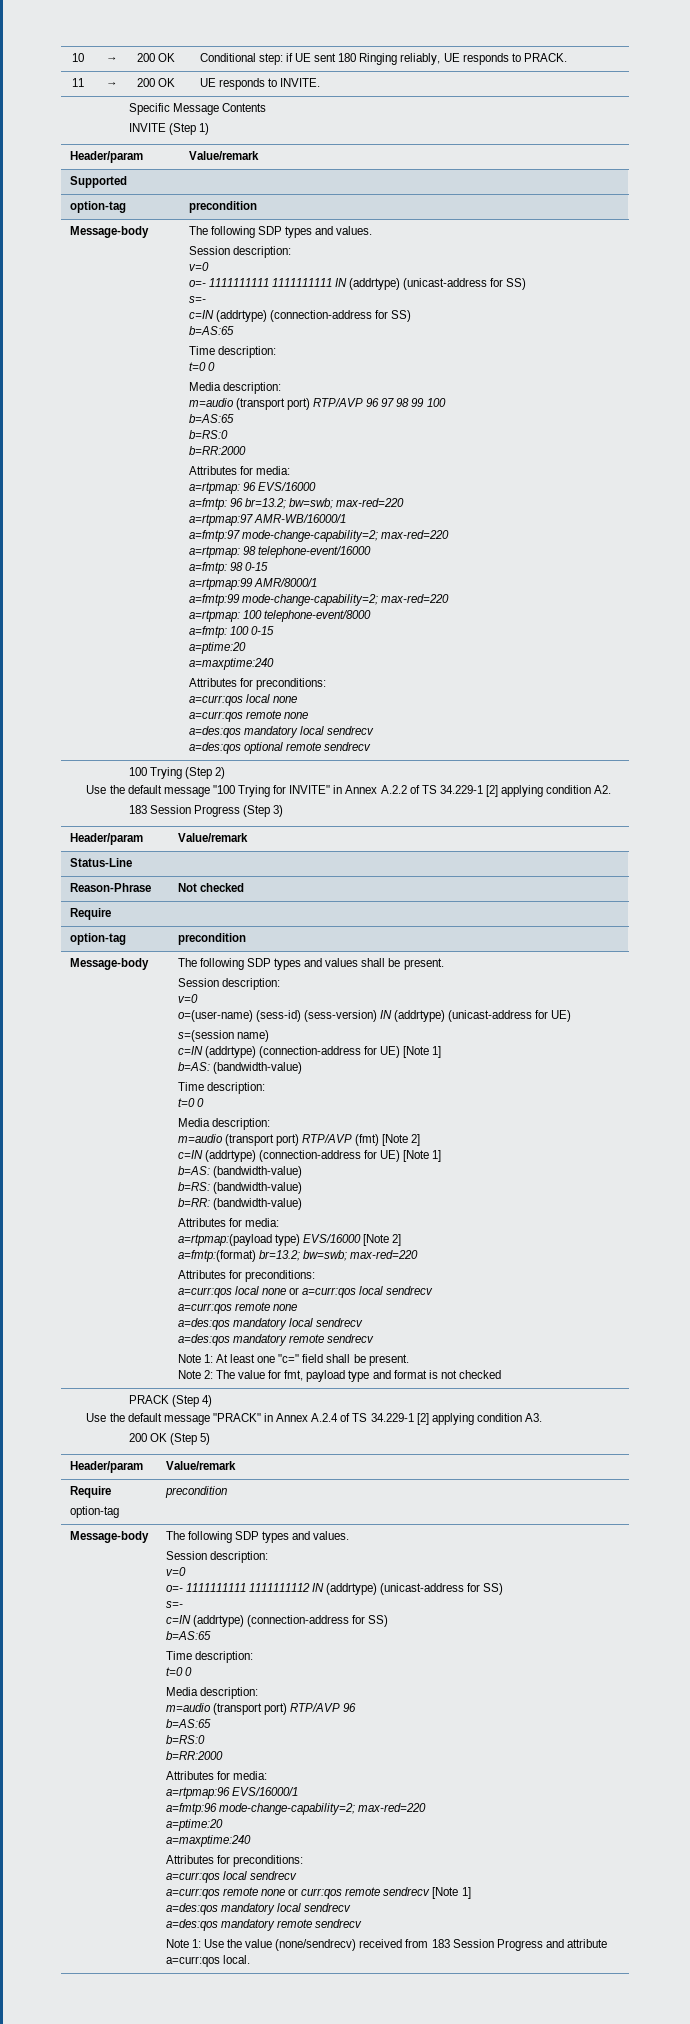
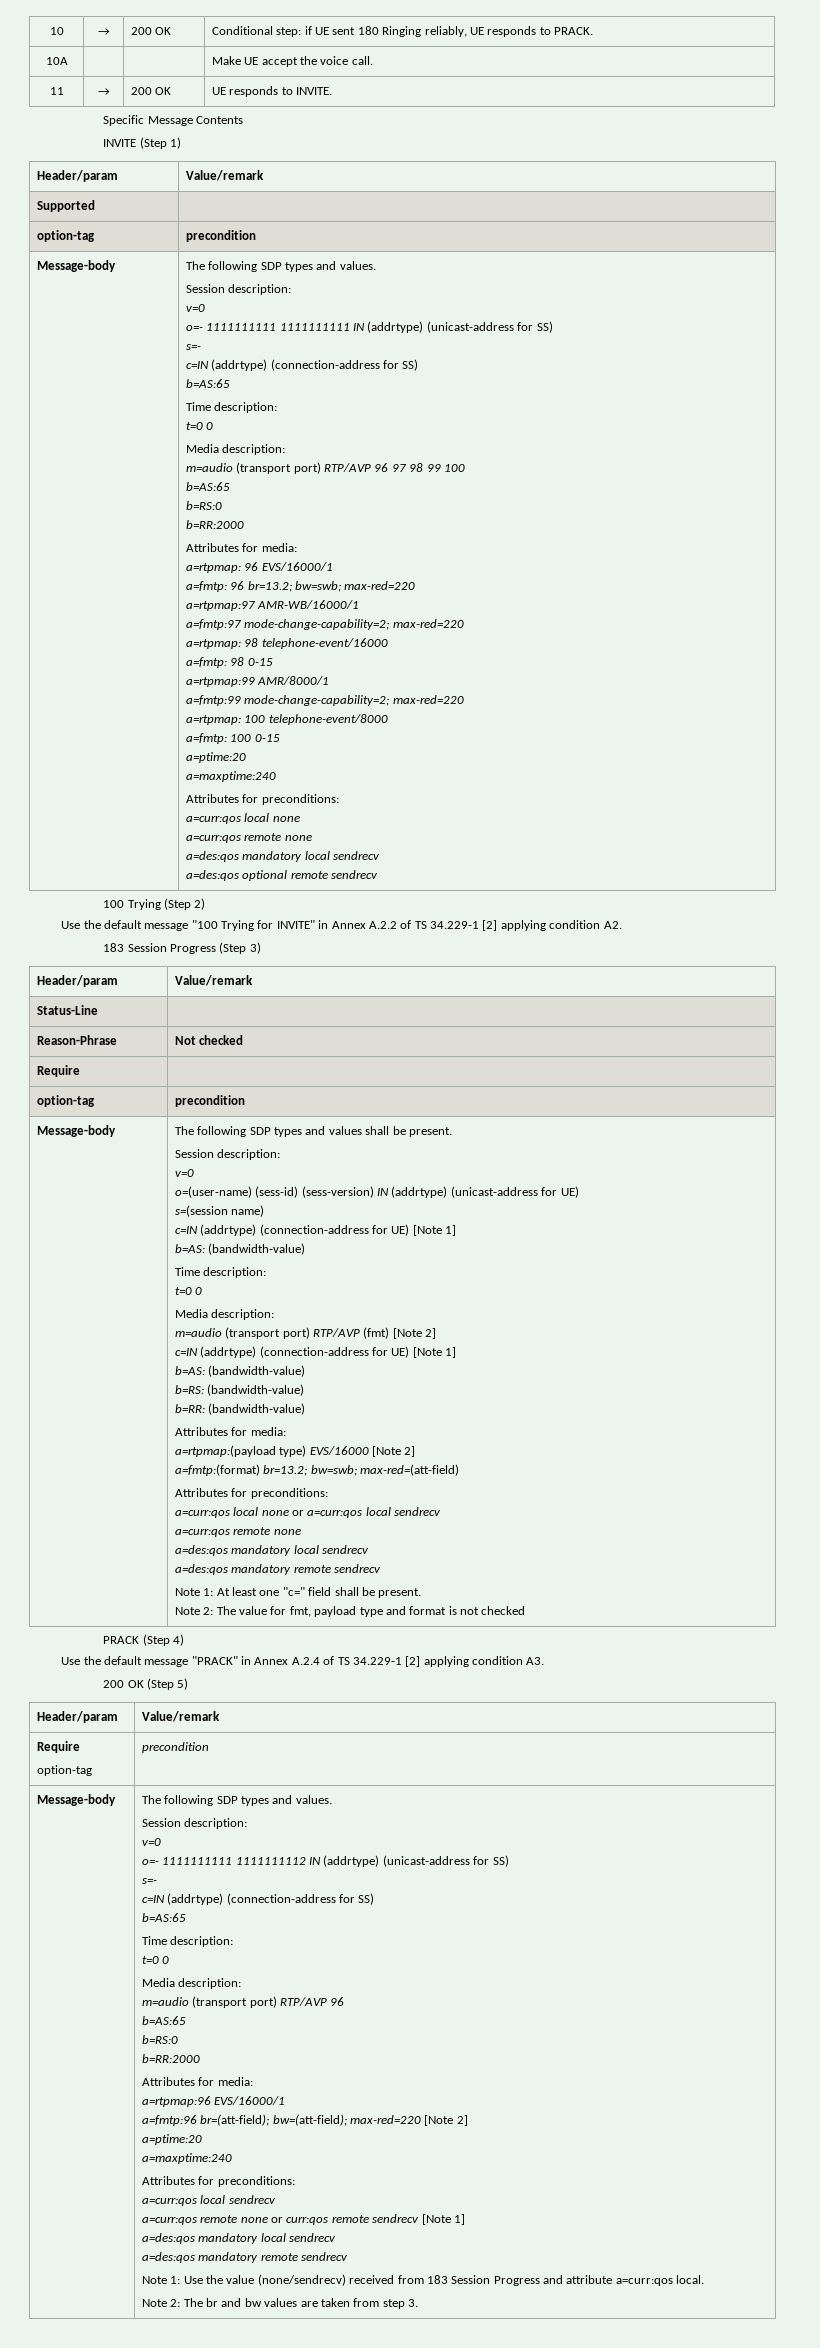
(567, 57) none -> [45,57,68,65] [211,56,373,67] // 10A | | | Make UE accept the voice call.
[257,482,316,491] EVS/16000 -> [261,562,333,571] EVS/16000/1
[350,1250,419,1259] max-red=220 -> [360,1464,460,1476] max-red=(att-field)
[218,1803,426,1815] mode-change-capability=2; max-red=220 -> [200,2114,468,2126] br=(att-field); bw=(att-field); max-red=220 [Note 2]
(250, 1959) none -> [141,2298,419,2309] // Note 2: The br and bw values are taken from step 3.

